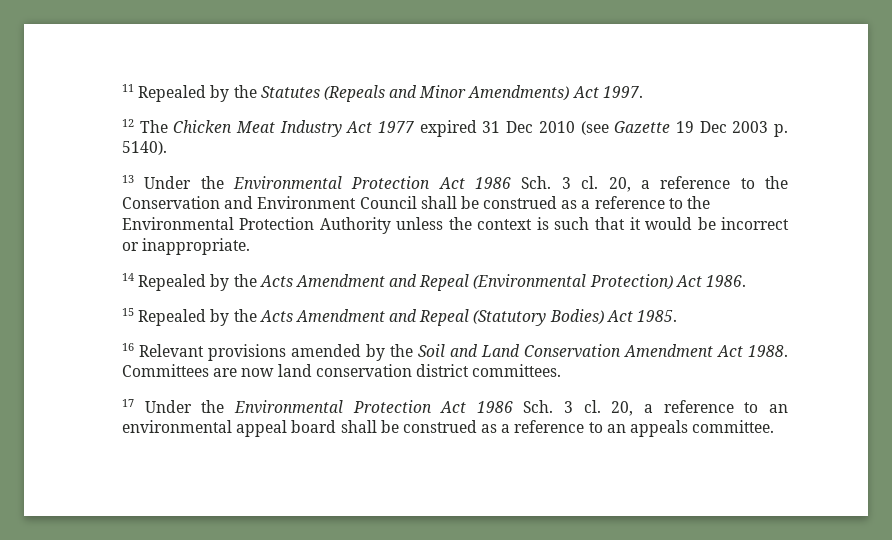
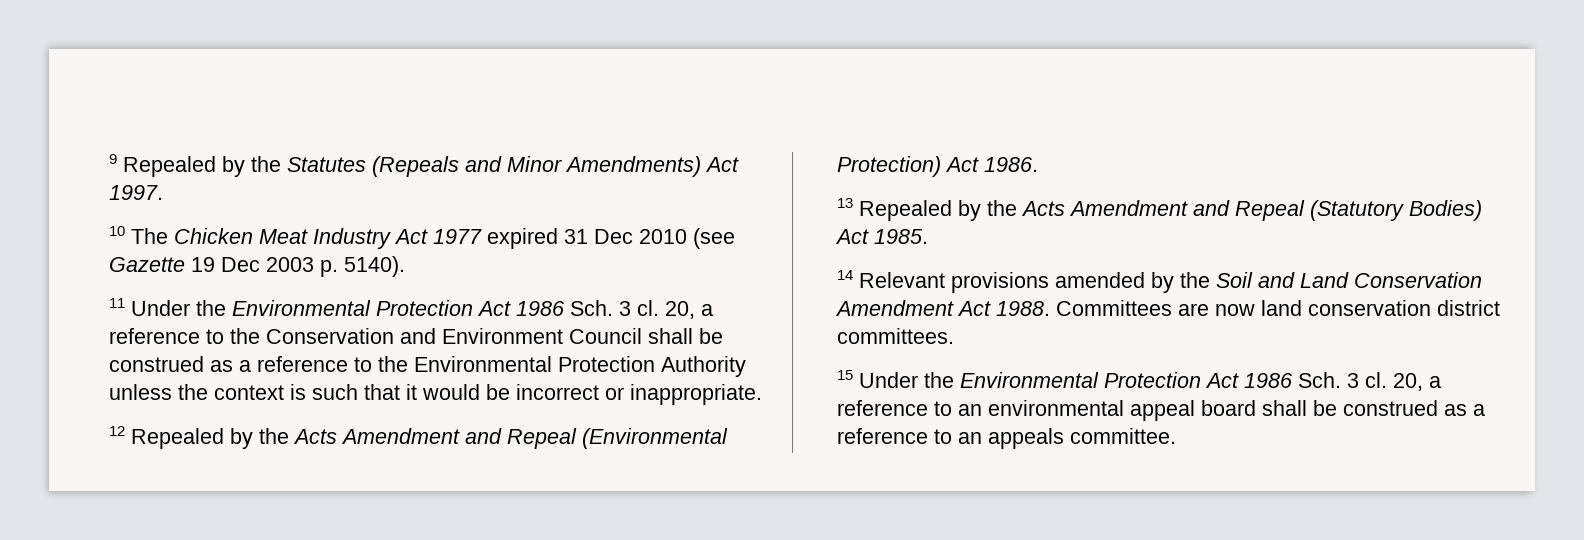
[121,84,134,92] 11 -> [108,154,117,164] 9
[121,119,134,127] 12 -> [108,226,125,236] 10
[121,175,134,183] 13 -> [108,298,125,308] 11
[121,273,134,281] 14 -> [108,426,125,436] 12
[121,308,134,316] 15 -> [836,198,853,208] 13
[121,343,134,351] 16 -> [836,270,853,280] 14
[121,399,134,407] 17 -> [836,370,853,380] 15

